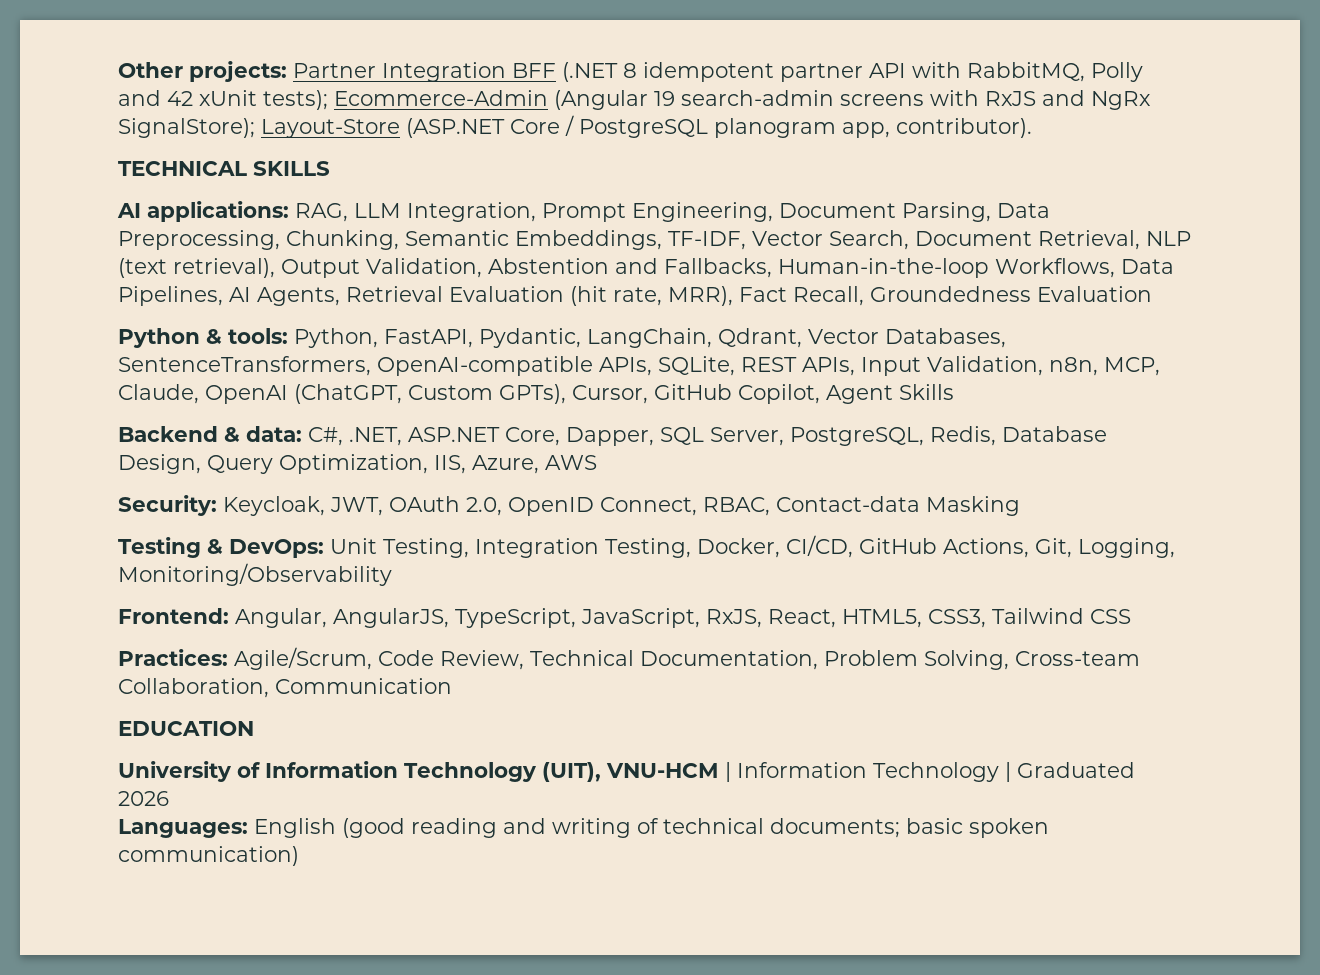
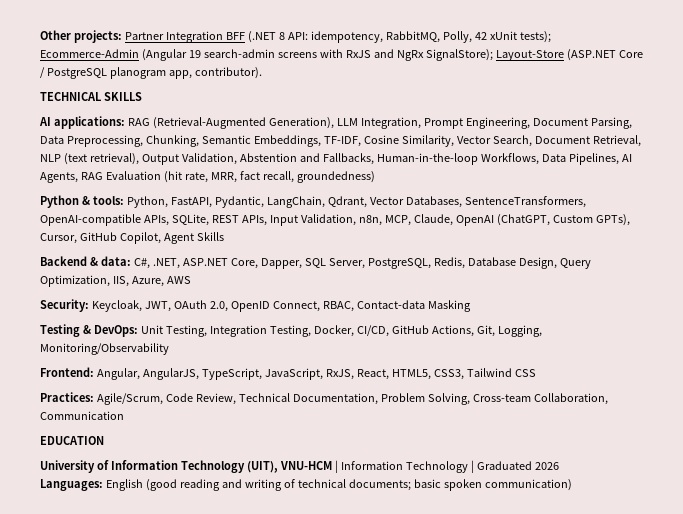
[643,62,1143,82] [118,90,161,106] idempotent partner API with RabbitMQ, Polly and -> [287,31,472,43] API: idempotency, RabbitMQ, Polly,
[295,203,348,222] RAG, -> [127,117,334,129] RAG (Retrieval-Augmented Generation),
(746, 240) none -> [363,135,454,147] Cosine Similarity,
[346,286,443,302] Retrieval -> [80,172,103,180] RAG
[668,286,1152,306] MRR), Fact Recall, Groundedness Evaluation -> [210,171,375,183] MRR, fact recall, groundedness)

